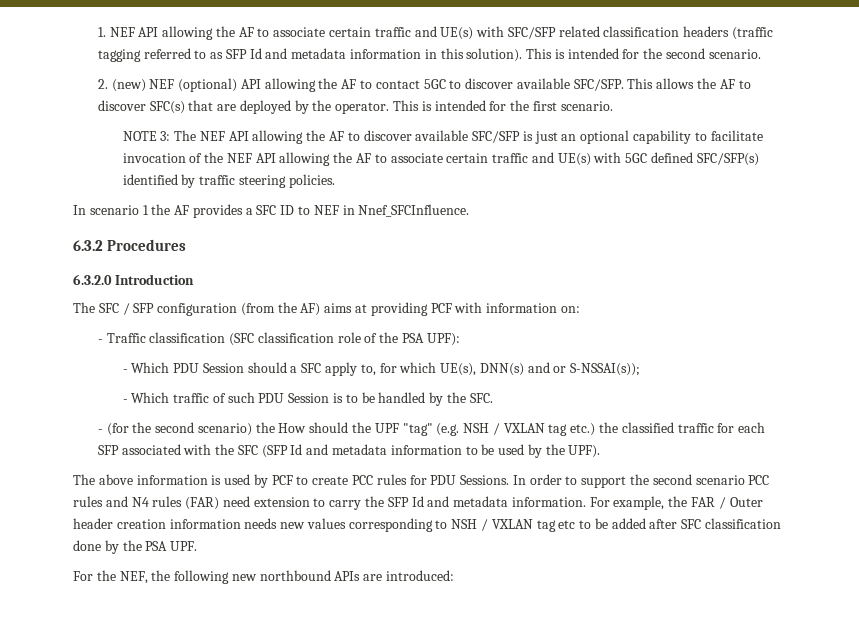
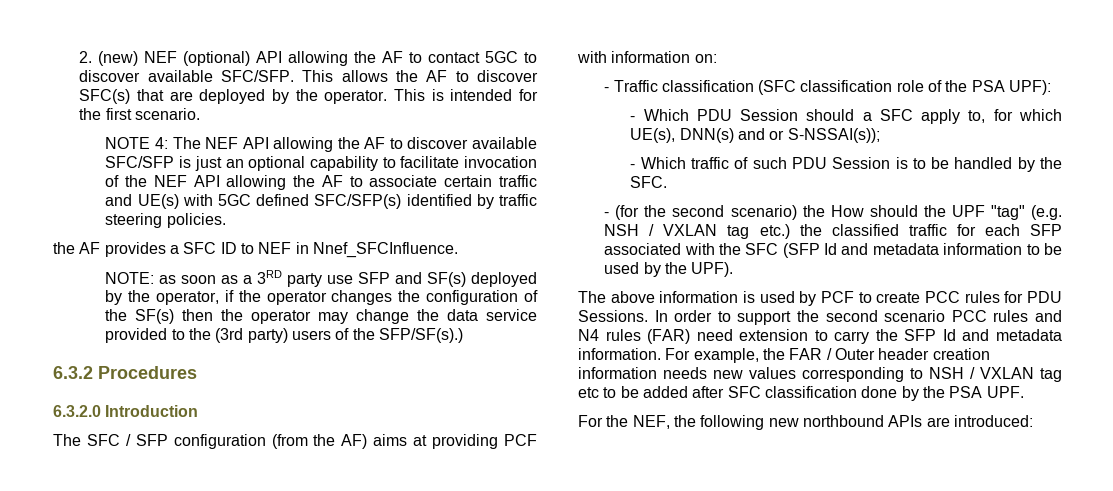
[97,26,774,40] [97,48,761,62] 1. NEF API allowing the AF to associate certain traffic and UE(s) with SFC/SFP related classification headers (traffic tagging referred to as SFP Id and metadata information in this solution). This is intended for the second scenario. // -> (79, 57) none
[160,131,171,141] 3: -> [154,137,168,149] 4:
[73,205,149,215] In scenario 1 -> (226, 220) none
(470, 210) none -> [105,270,537,287] [105,290,538,305] [105,309,538,324] [105,328,463,343] // NOTE: as soon as a 3RD party use SFP and SF(s) deployed by the operator, if the operator changes the configuration of the SF(s) then the operator may change the data service provided to the (3rd party) users of the SFP/SF(s).)

